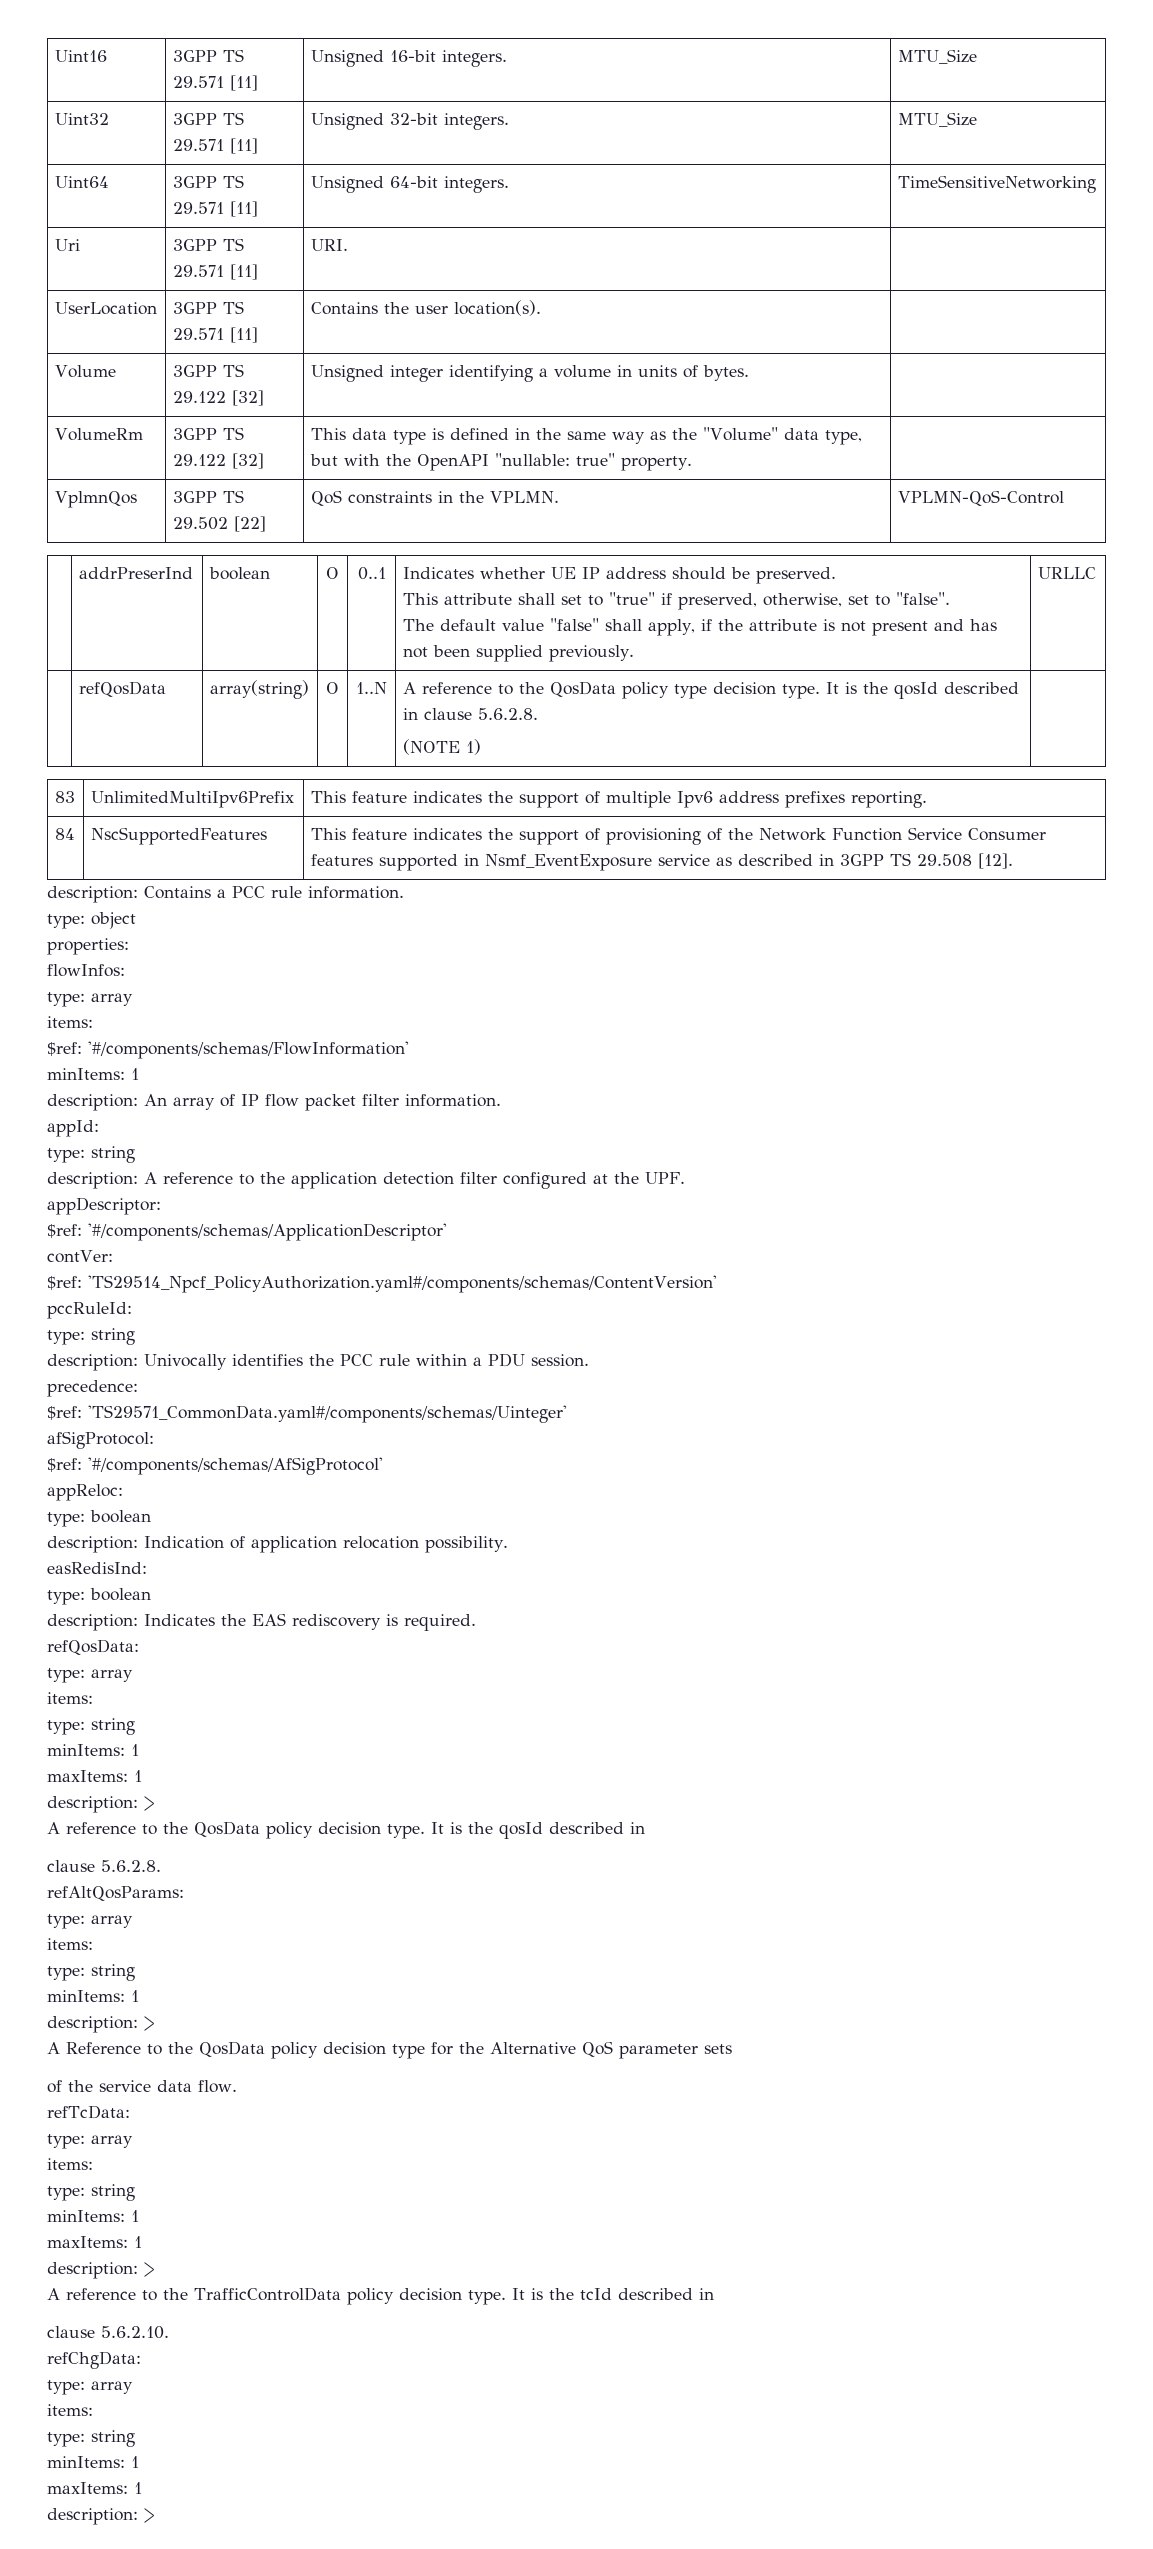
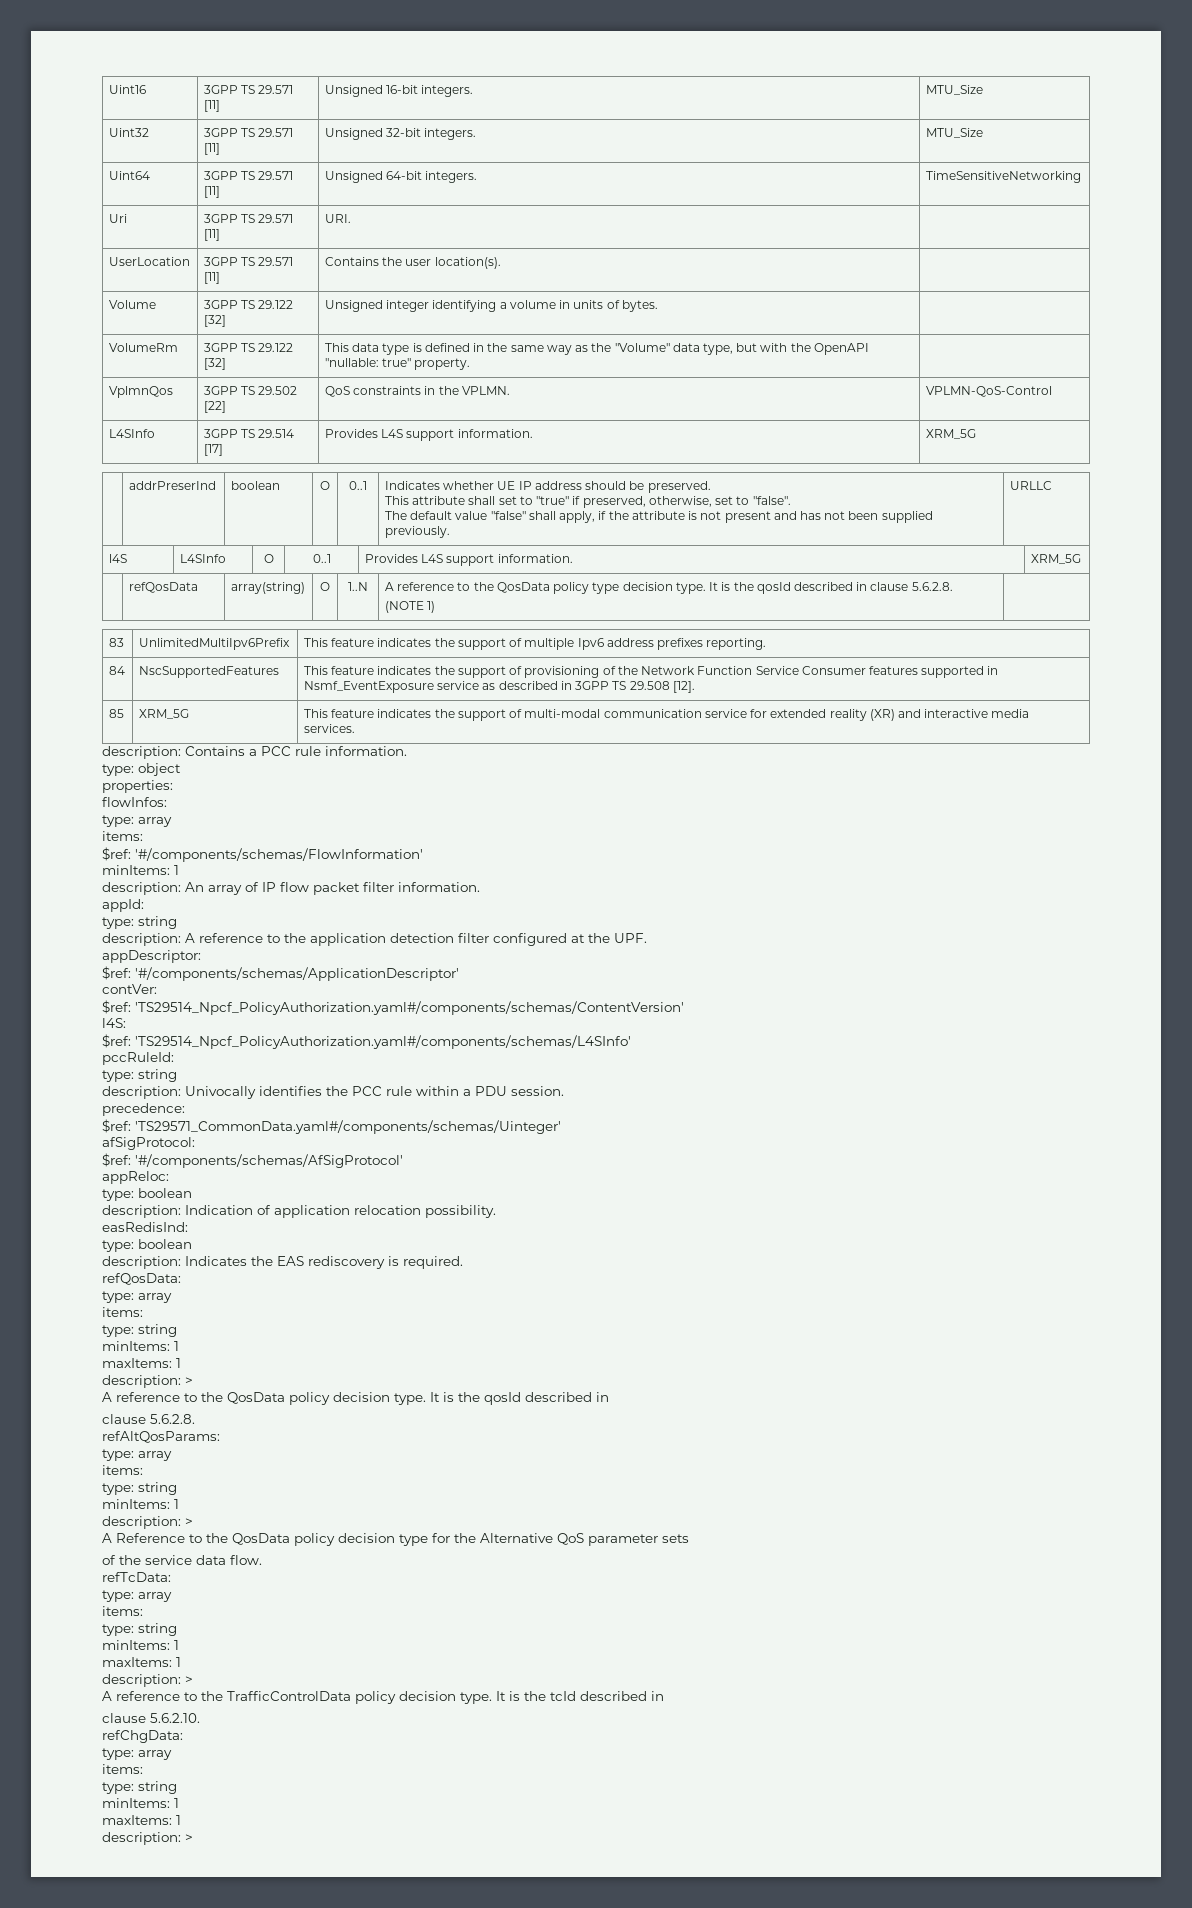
(1064, 498) none -> [108,429,155,438] [203,429,295,438] [203,444,223,456] [324,429,533,441] [925,429,976,439] // L4SInfo | 3GPP TS 29.514 [17] | Provides L4S support information. | XRM_5G
(1096, 573) none -> [108,554,127,563] [179,554,226,563] [263,554,274,563] [312,554,331,563] [364,554,573,566] [1030,554,1081,564] // l4S | L4SInfo | O | 0..1 | Provides L4S support information. | XRM_5G
(1013, 861) none -> [108,709,124,718] [138,709,189,719] [303,709,1030,721] [303,724,355,733] // 85 | XRM_5G | This feature indicates the support of multi-modal communication service for extended reality (XR) and interactive media services.
(717, 1284) none -> [102,1018,126,1028] [102,1034,631,1049] // l4S: // $ref: 'TS29514_Npcf_PolicyAuthorization.yaml#/components/schemas/L4SInfo'

